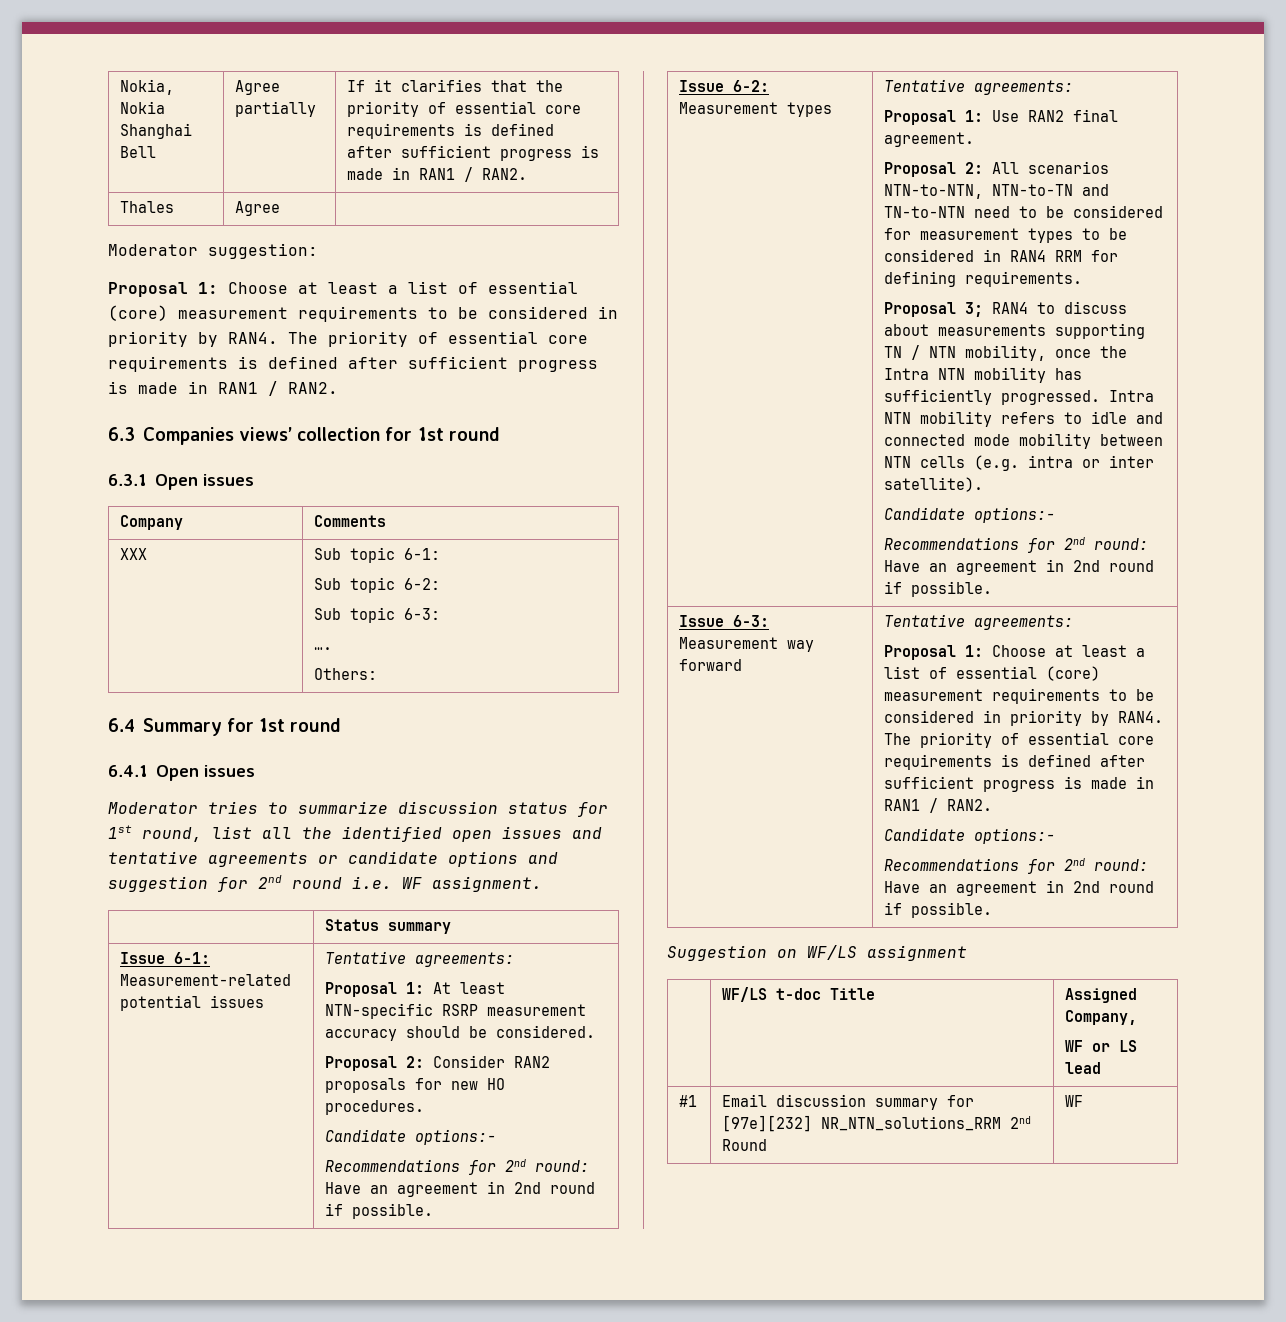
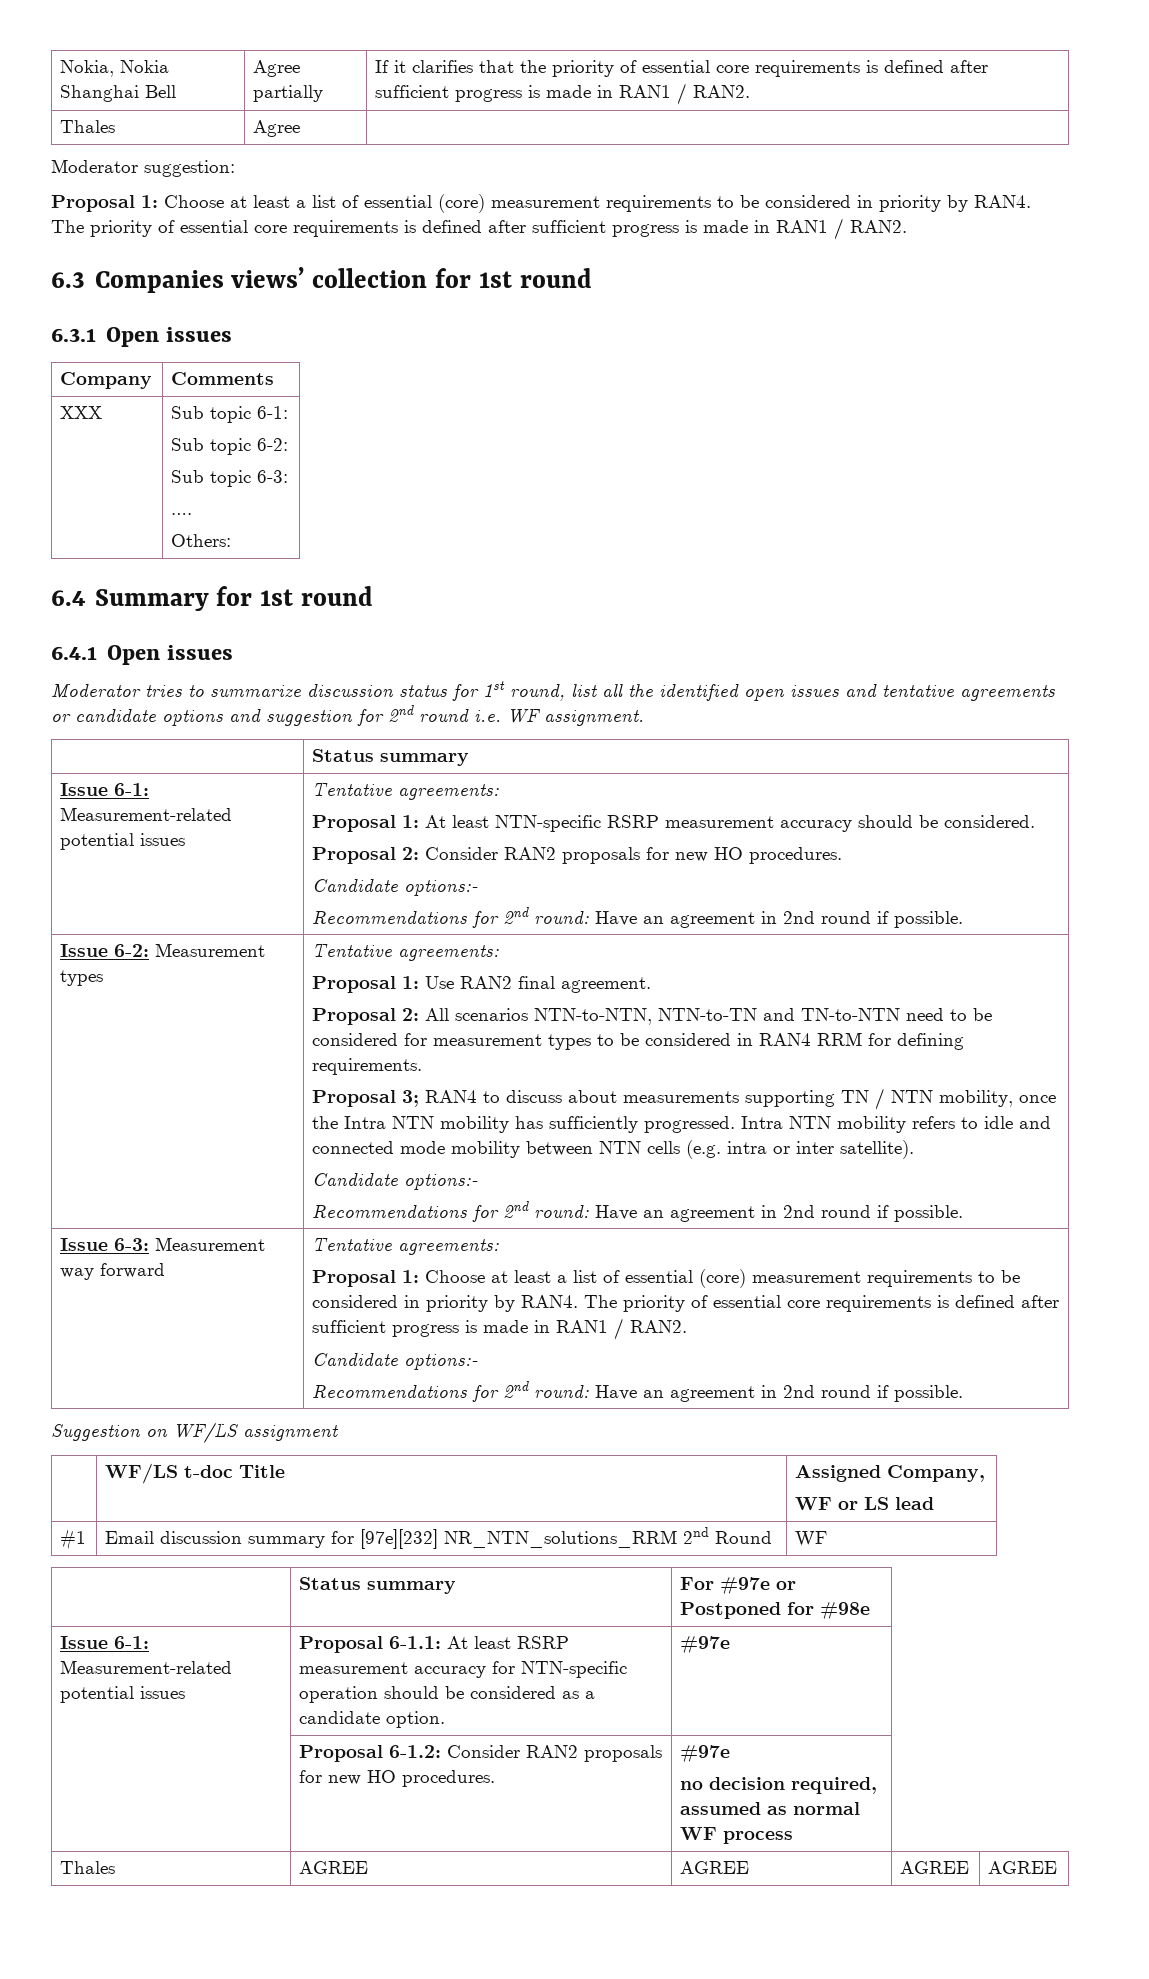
(1084, 1101) none -> [299,1577,457,1594] [680,1577,797,1595] [680,1602,871,1620] [60,1636,150,1649] [60,1660,233,1674] [60,1686,186,1703] [299,1636,570,1653] [299,1661,628,1678] [299,1686,596,1703] [299,1711,446,1728] [680,1636,731,1654] [299,1745,663,1762] [299,1770,496,1787] [680,1745,731,1763] [680,1777,878,1794] [680,1802,861,1815] [680,1827,794,1844] [60,1861,116,1874] [299,1861,369,1874] [680,1861,750,1874] [900,1861,970,1874] [988,1861,1058,1874] // | Status summary | For #97e or Postponed for #98e // Issue 6-1: Measurement-related potential issues | Proposal 6-1.1: At least RSRP measurement accuracy for NTN-specific operation should be considered as a candidate option. | #97e // | Proposal 6-1.2: Consider RAN2 proposals for new HO procedures. | #97e // no decision required, assumed as normal WF process // Thales | AGREE | AGREE | AGREE | AGREE

